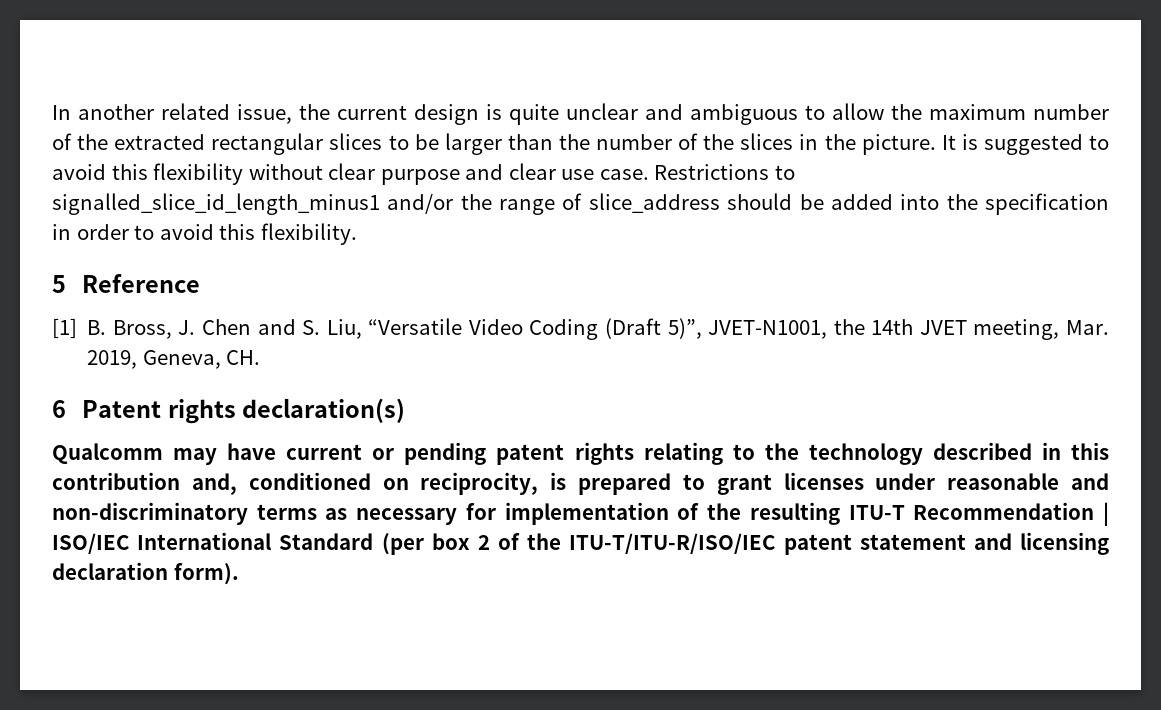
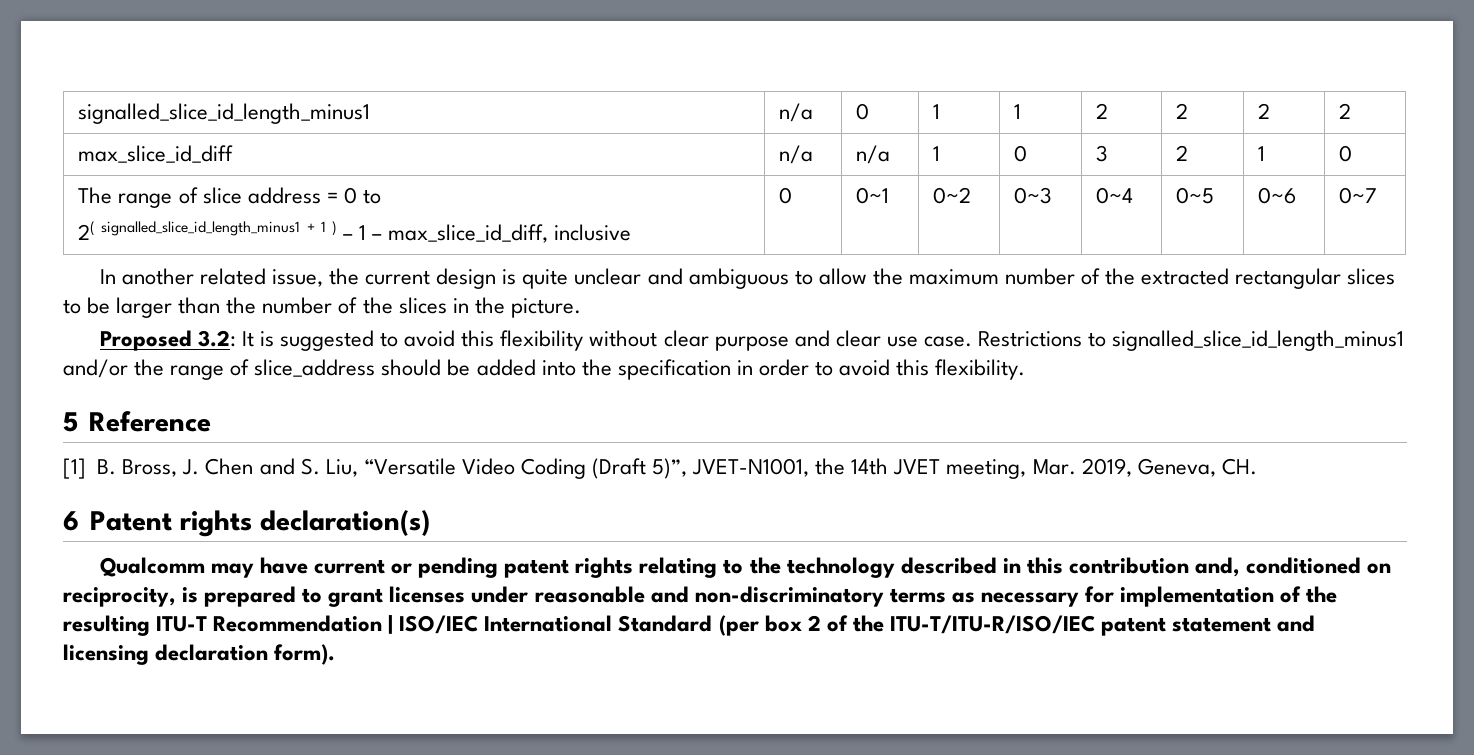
(52, 112) none -> [78,103,371,124] [779,103,814,122] [856,103,870,120] [933,104,941,119] [1014,104,1022,119] [1096,103,1109,119] [1176,103,1189,119] [1258,103,1271,119] [1339,103,1352,119] [78,145,234,163] [779,145,814,164] [856,145,891,164] [933,146,941,161] [1014,145,1028,162] [1096,145,1109,162] [1176,145,1189,161] [1258,146,1266,161] [1339,145,1353,162] [78,187,381,208] [78,221,632,243] [779,187,793,204] [856,187,890,204] [933,187,972,204] [1014,187,1053,204] [1096,187,1134,204] [1176,187,1215,204] [1258,187,1297,204] [1339,187,1378,204] signalled_slice_id_length_minus1 | n/a | 0 | 1 | 1 | 2 | 2 | 2 | 2 // max_slice_id_diff | n/a | n/a | 1 | 0 | 3 | 2 | 1 | 0 // The range of slice address = 0 to // 2( signalled_slice_id_length_minus1 + 1 ) – 1 – max_slice_id_diff, inclusive | 0 | 0~1 | 0~2 | 0~3 | 0~4 | 0~5 | 0~6 | 0~7 //
(936, 144) none -> [99,330,236,351] // Proposed 3.2:

